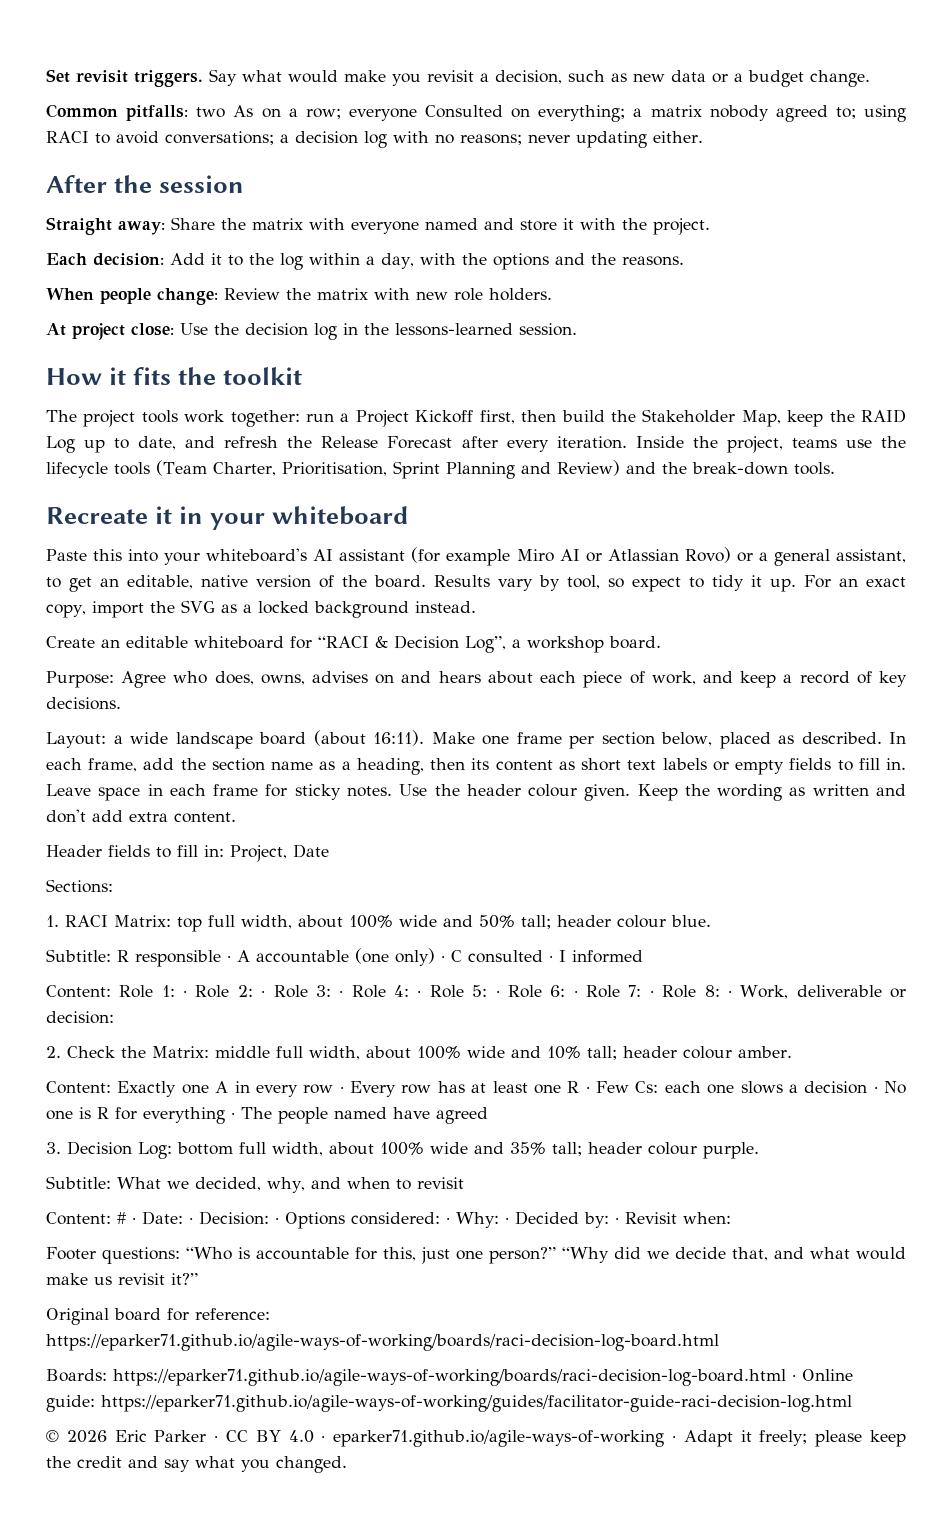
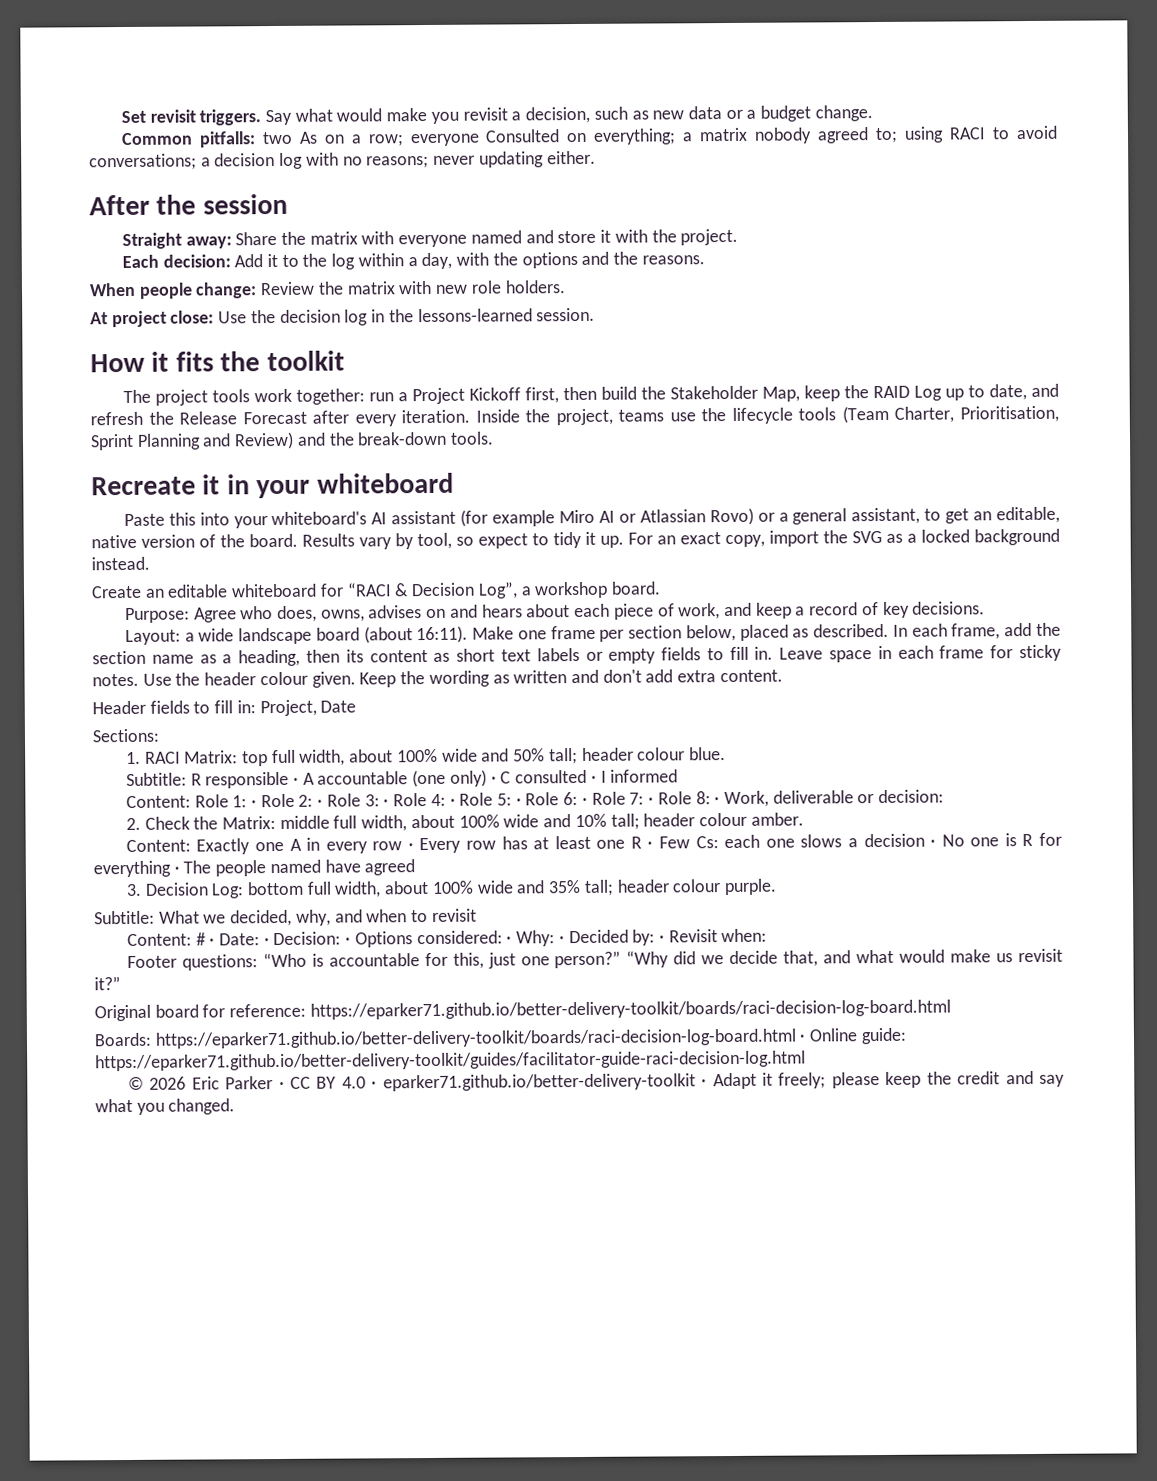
[46,1334,719,1351] https://eparker71.github.io/agile-ways-of-working/boards/raci-decision-log-board.html -> [309,999,951,1020] https://eparker71.github.io/better-delivery-toolkit/boards/raci-decision-log-board.html
[113,1369,786,1386] https://eparker71.github.io/agile-ways-of-working/boards/raci-decision-log-board.html -> [154,1028,797,1049] https://eparker71.github.io/better-delivery-toolkit/boards/raci-decision-log-board.html
[101,1395,852,1412] https://eparker71.github.io/agile-ways-of-working/guides/facilitator-guide-raci-decision-log.html -> [95,1050,806,1072] https://eparker71.github.io/better-delivery-toolkit/guides/facilitator-guide-raci-decision-log.html
[333,1430,665,1447] eparker71.github.io/agile-ways-of-working -> [382,1073,696,1092] eparker71.github.io/better-delivery-toolkit

